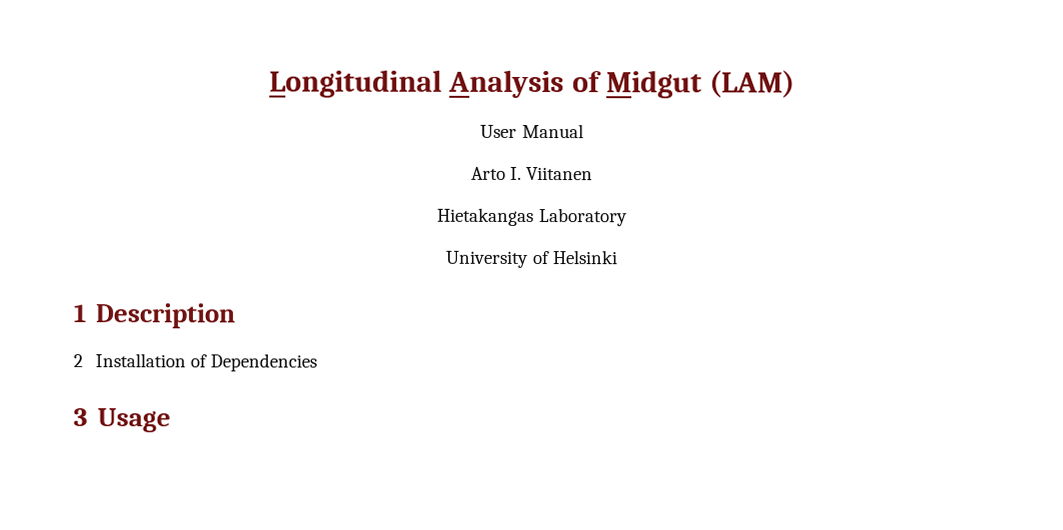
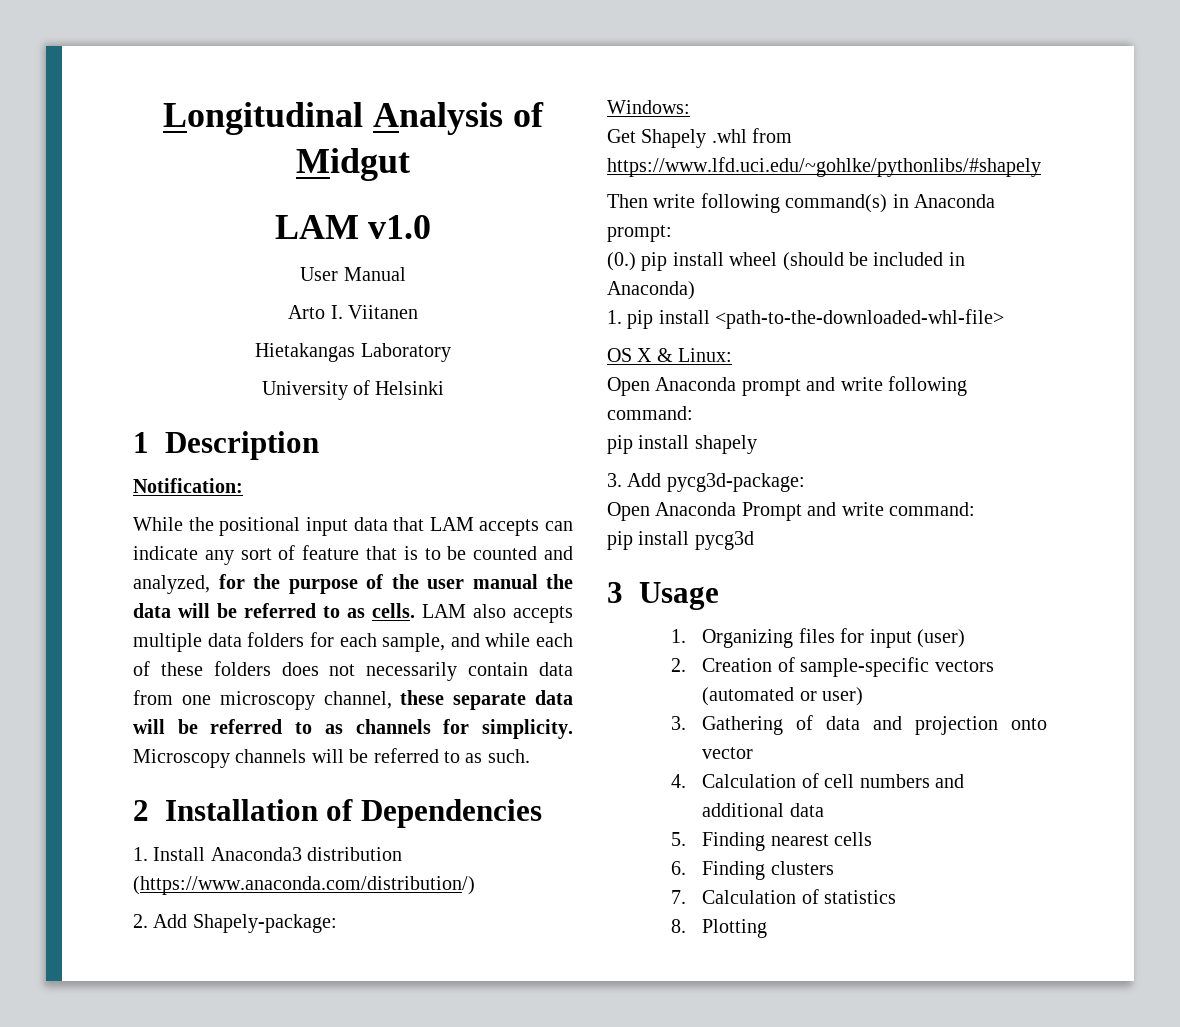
[708,70,795,98] (LAM) -> [274,215,432,239] // LAM v1.0
[73,353,318,372] [73,408,171,433] 2 Installation of Dependencies // 3 Usage -> [133,478,243,493] [133,517,573,536] [133,545,573,565] [133,574,573,594] [133,603,573,623] [133,632,573,652] [133,661,573,681] [133,690,573,710] [133,719,573,739] [133,748,530,768] [133,799,542,828] [133,847,403,861] [133,876,475,895] [133,914,337,933] [607,100,690,114] [607,128,793,148] [607,157,1041,177] [607,193,995,213] [607,225,672,242] [607,252,965,271] [607,281,695,300] [607,309,1005,329] [607,348,733,362] [607,376,967,396] [607,406,693,420] [607,435,757,454] [607,473,805,492] [607,502,975,521] [607,531,754,550] [607,582,719,610] [670,628,966,648] [670,657,994,677] [702,687,864,706] [670,715,1047,735] [702,747,754,759] [670,773,965,788] [702,803,824,817] [670,832,873,851] [670,861,834,880] [670,889,897,904] [670,919,768,938] Notification: // While the positional input data that LAM accepts can indicate any sort of feature that is to be counted and analyzed, for the purpose of the user manual the data will be referred to as cells. LAM also accepts multiple data folders for each sample, and while each of these folders does not necessarily contain data from one microscopy channel, these separate data will be referred to as channels for simplicity. Microscopy channels will be referred to as such. // 2 Installation of Dependencies // 1. Install Anaconda3 distribution (https://www.anaconda.com/distribution/) // 2. Add Shapely-package: // Windows: // Get Shapely .whl from https://www.lfd.uci.edu/~gohlke/pythonlibs/#shapely // Then write following command(s) in Anaconda prompt: // (0.) pip install wheel (should be included in Anaconda) // 1. pip install <path-to-the-downloaded-whl-file> // OS X & Linux: // Open Anaconda prompt and write following command: // pip install shapely // 3. Add pycg3d-package: // Open Anaconda Prompt and write command: // pip install pycg3d // 3 Usage // 1. Organizing files for input (user) // 2. Creation of sample-specific vectors (automated or user) // 3. Gathering of data and projection onto vector // 4. Calculation of cell numbers and additional data // 5. Finding nearest cells // 6. Finding clusters // 7. Calculation of statistics // 8. Plotting

